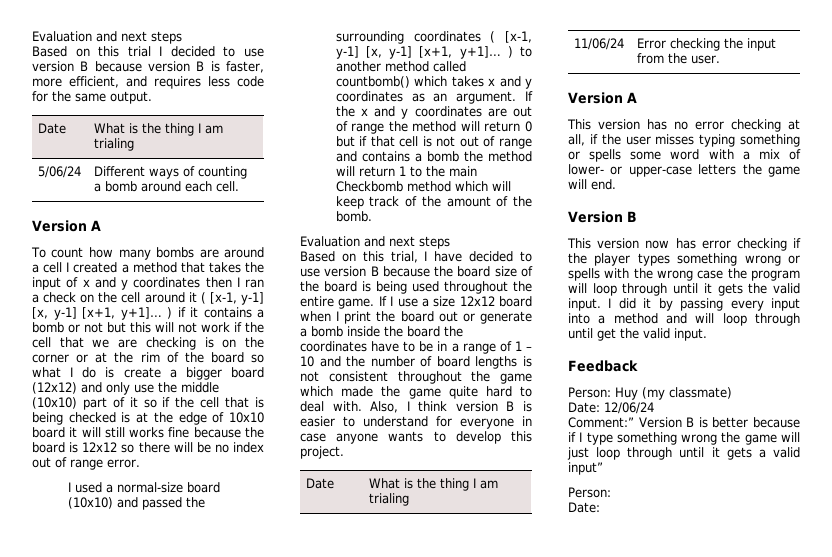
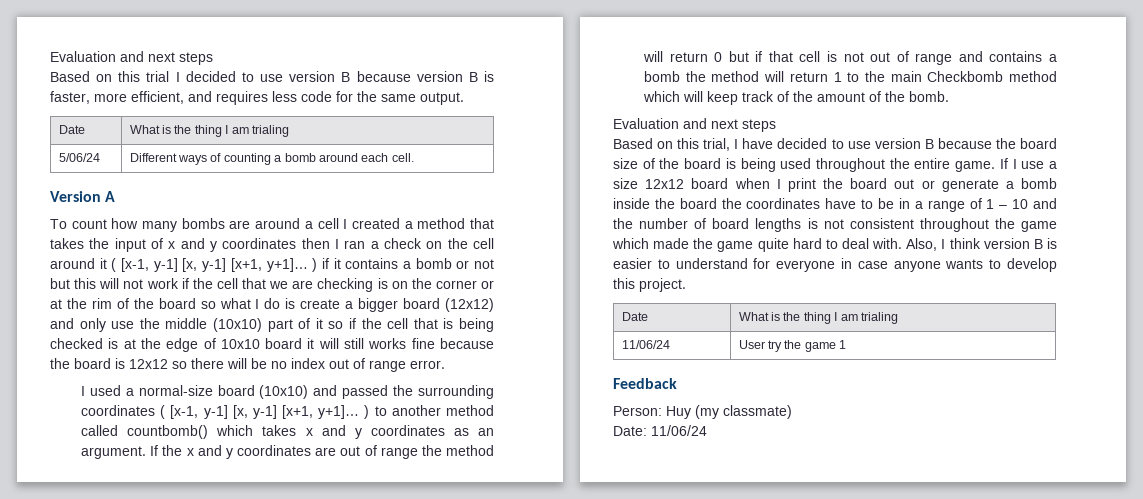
[637,38,777,51] [637,53,721,64] [568,92,637,104] [567,119,800,132] [568,134,800,147] [568,149,801,162] [568,164,800,177] [568,179,616,190] [568,211,637,223] [567,238,801,251] [568,253,800,266] [568,268,800,281] [568,283,800,296] [568,298,800,311] [568,313,800,326] [568,328,707,341] Error checking the input from the user. // Version A // This version has no error checking at all, if the user misses typing something or spells some word with a mix of lower- or upper-case letters the game will end. // Version B // This version now has error checking if the player types something wrong or spells with the wrong case the program will loop through until it gets the valid input. I did it by passing every input into a method and will loop through until get the valid input. -> [738,340,847,352] User try the game 1
[604,402,654,414] [568,417,800,428] [568,432,800,445] [567,447,800,460] [568,462,603,475] [568,487,611,498] [568,502,600,513] 12/06/24 // Comment:” Version B is better because if I type something wrong the game will just loop through until it gets a valid input” // Person: // Date: -> [651,425,707,436] 11/06/24

